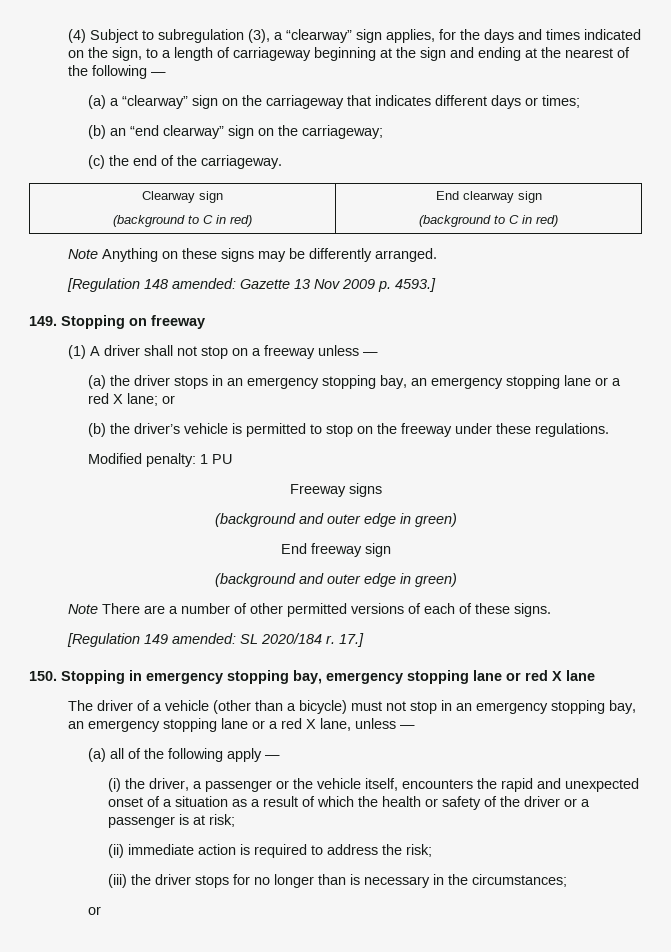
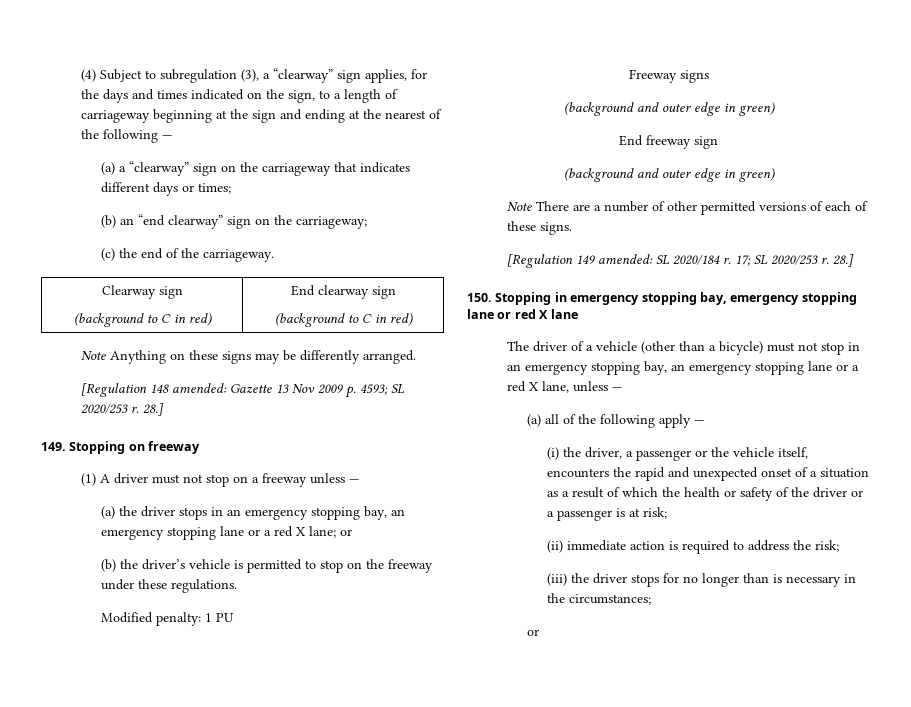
[395,278,437,292] 4593.] -> [360,384,406,395] [81,403,165,416] 4593; SL 2020/253 r. 28.]
[144,345,174,356] shall -> [152,474,181,484] must
[339,633,365,647] 17.] -> [735,254,855,267] 17; SL 2020/253 r. 28.]

